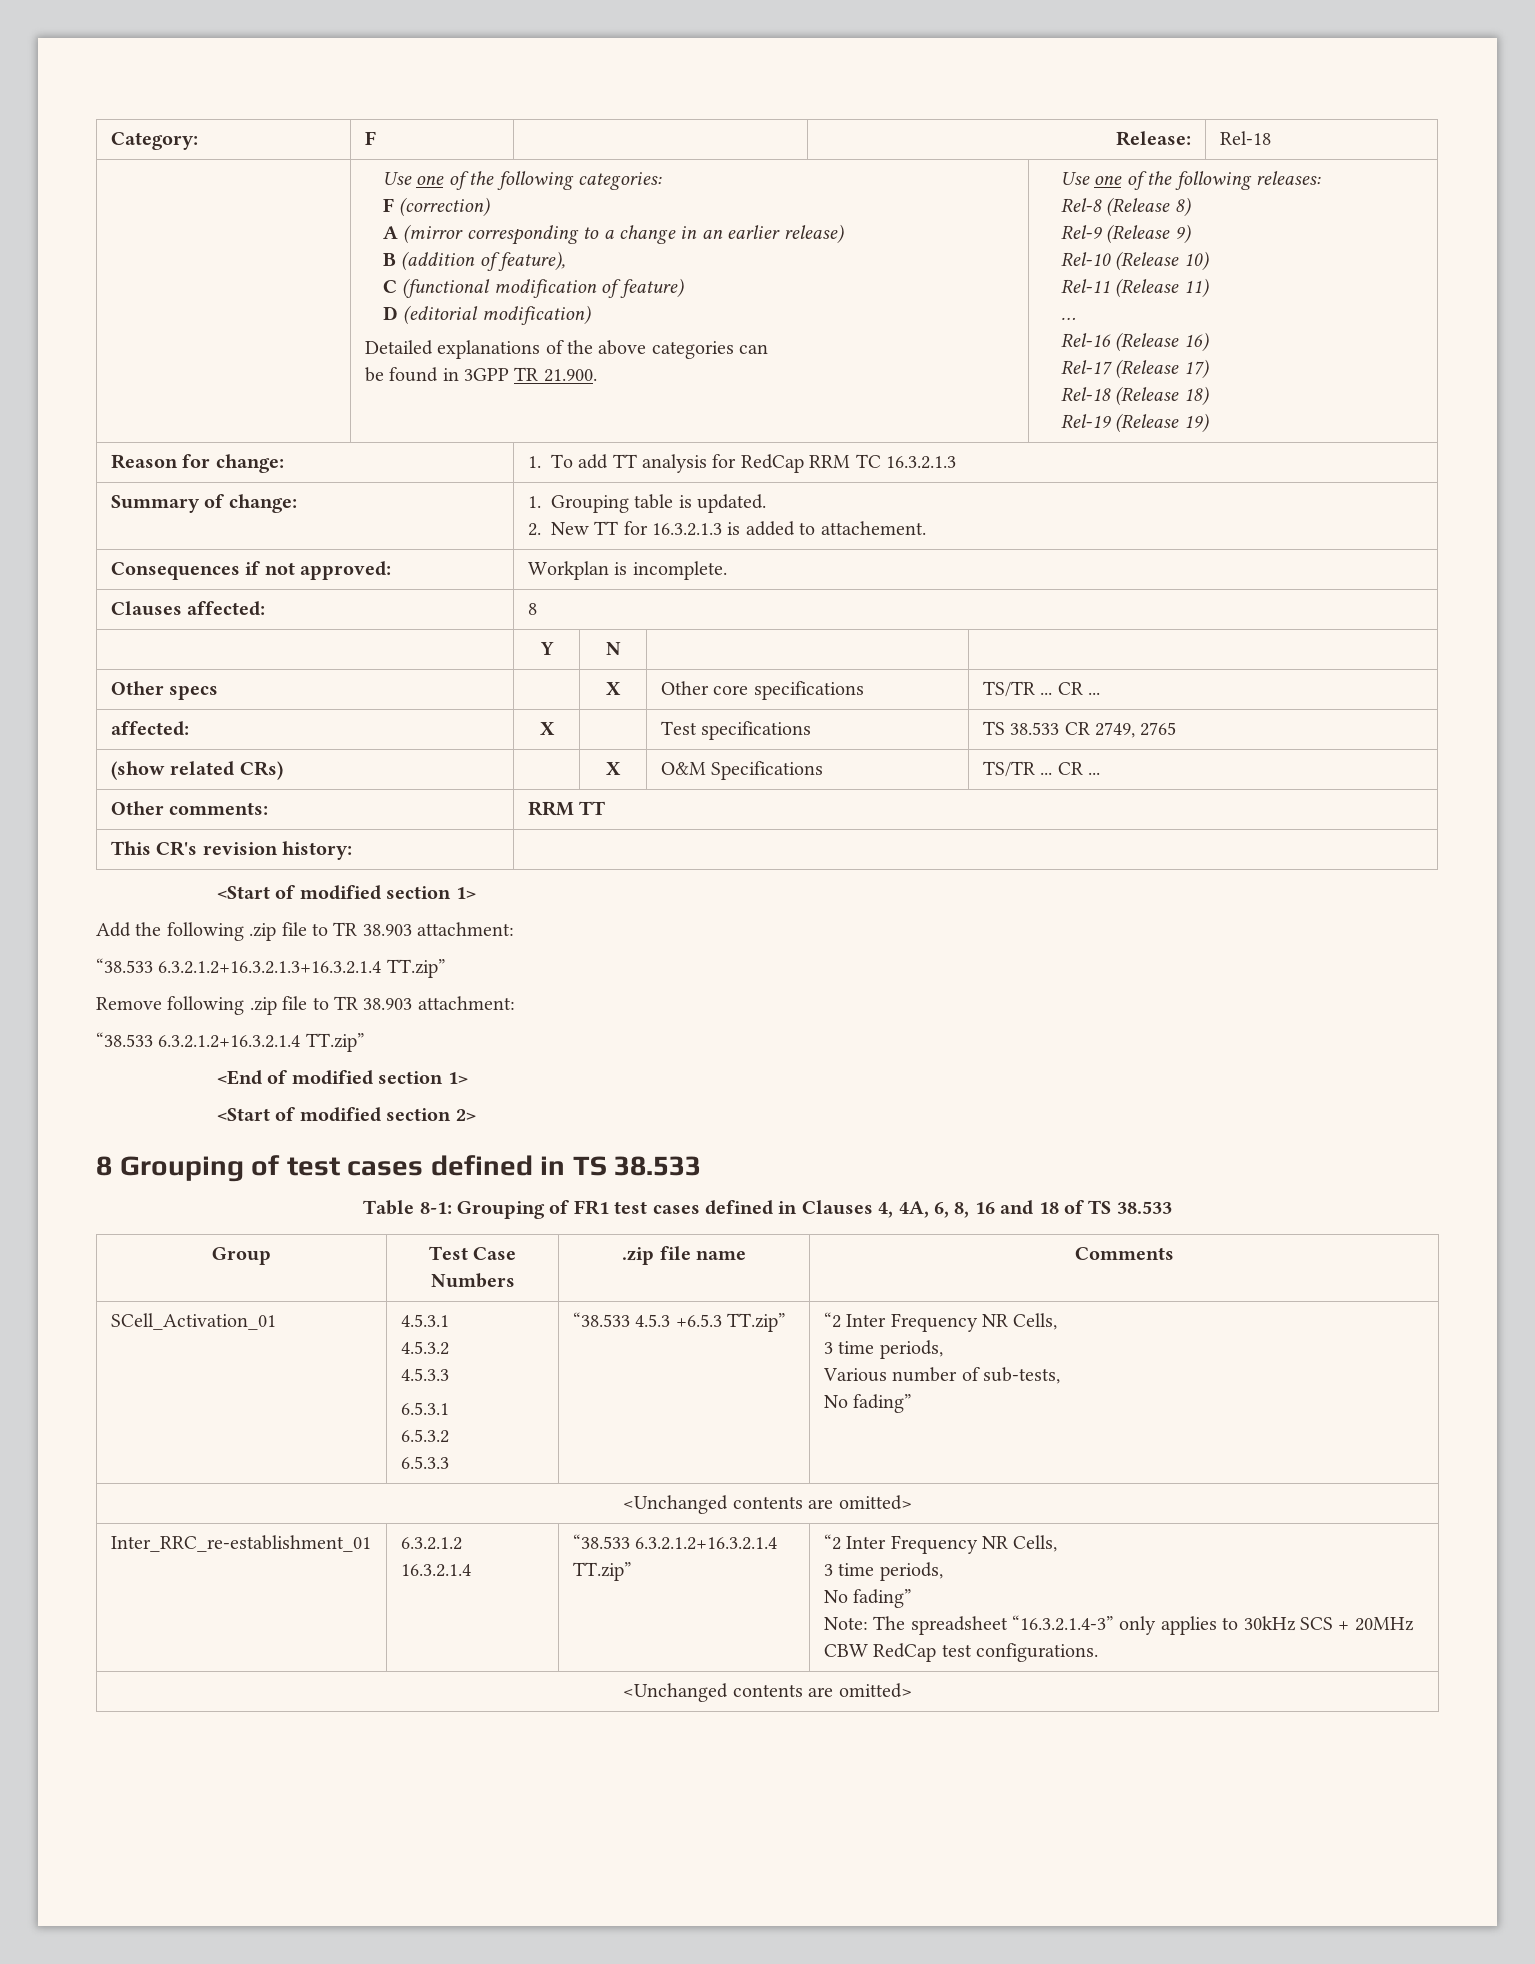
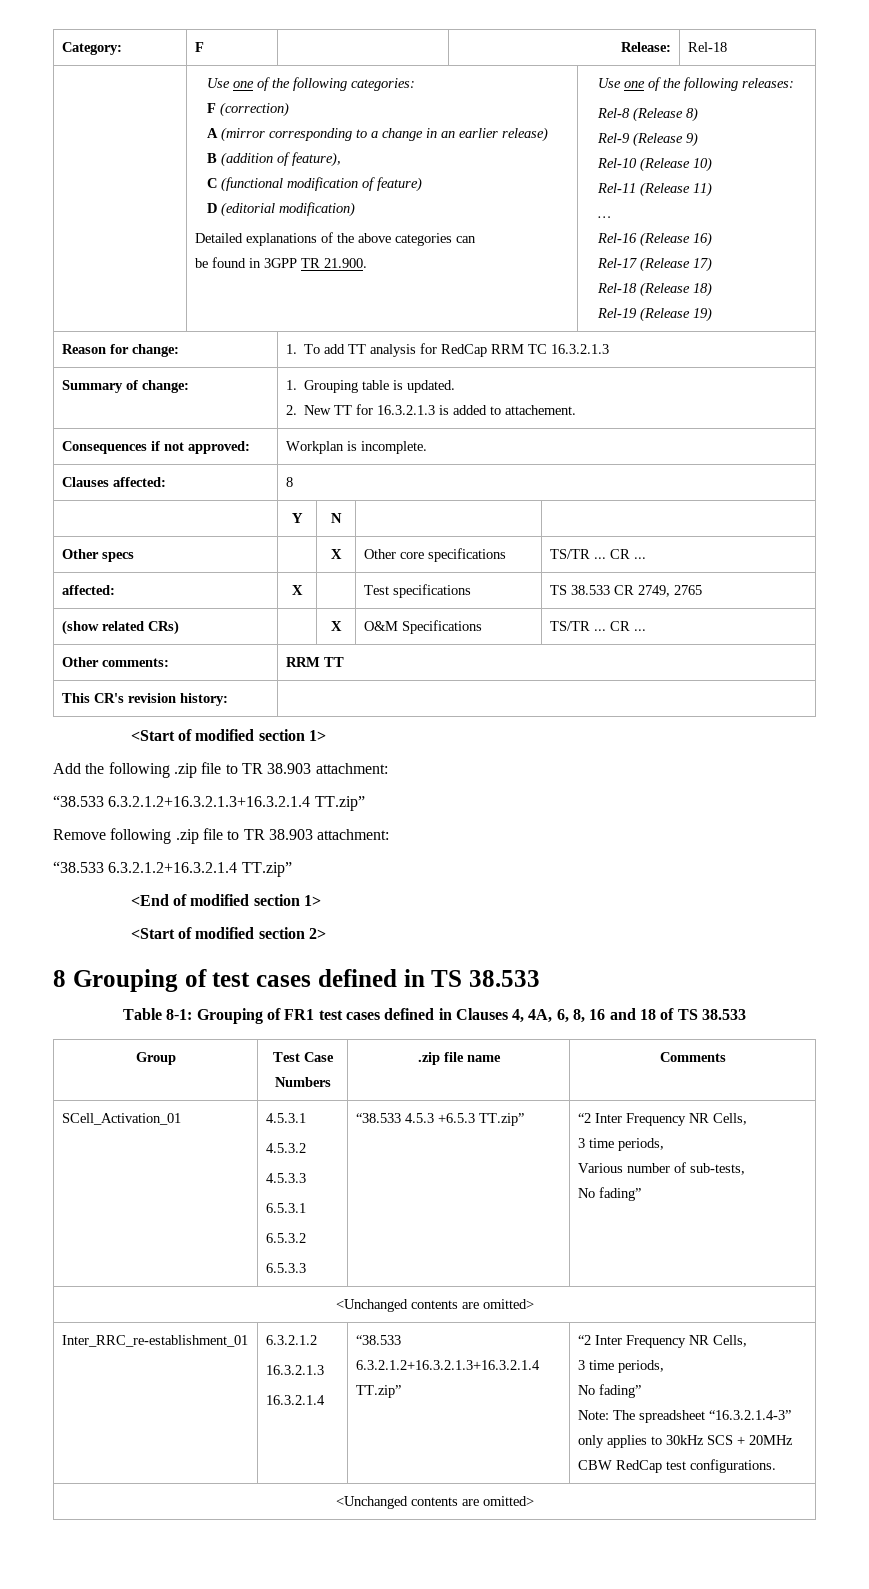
(462, 1543) none -> [265,1365,324,1375] // 16.3.2.1.3
[635,1537,778,1550] 6.3.2.1.2+16.3.2.1.4 -> [355,1360,540,1370] 6.3.2.1.2+16.3.2.1.3+16.3.2.1.4

